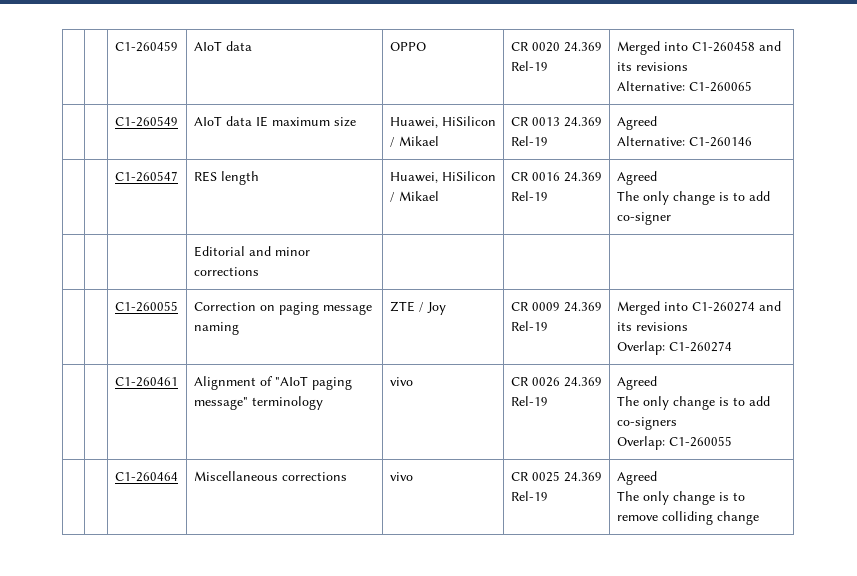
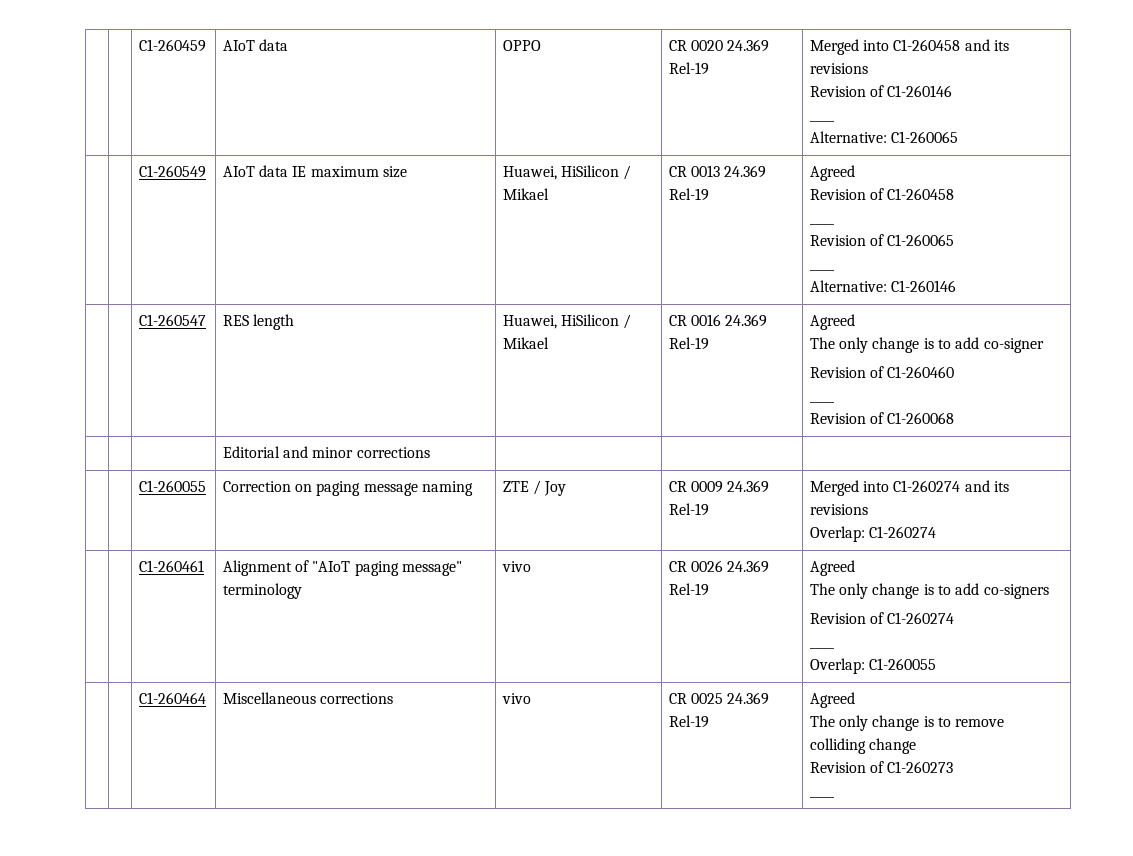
(688, 66) none -> [809,85,953,97] [809,120,834,122] // Revision of C1-260146 // ____
(657, 123) none -> [809,188,955,200] [809,223,834,225] [809,234,955,246] [809,269,834,271] // Revision of C1-260458 // ____ // Revision of C1-260065 // ____
(671, 218) none -> [809,366,955,378] [809,401,834,403] [809,412,955,424] // Revision of C1-260460 // ____ // Revision of C1-260068
(677, 423) none -> [809,612,955,624] [809,647,834,649] // Revision of C1-260274 // ____
(759, 518) none -> [809,761,954,773] [809,796,834,798] // Revision of C1-260273 // ____

